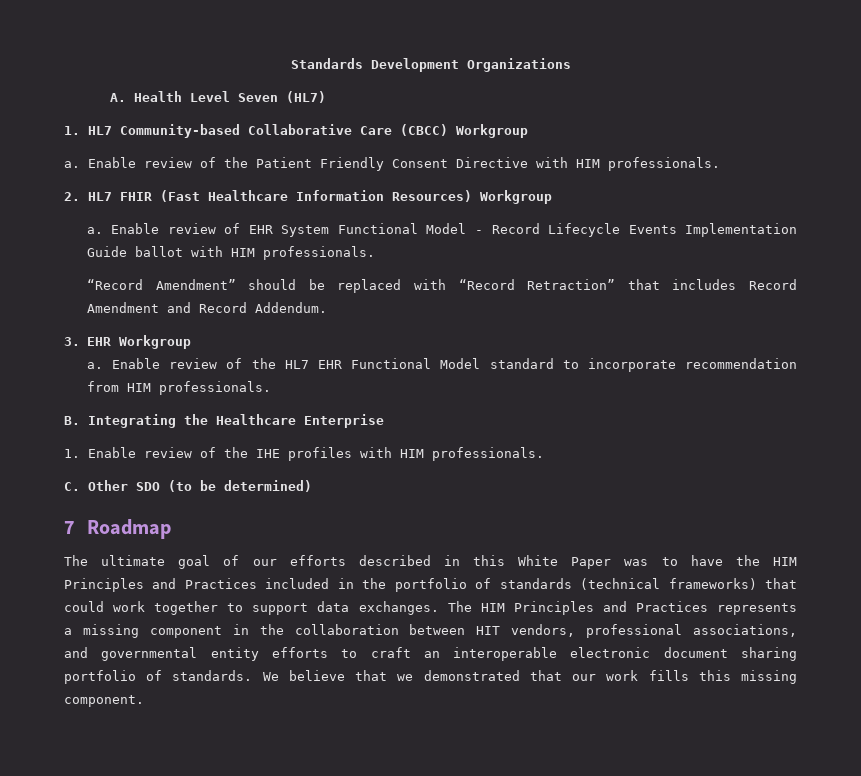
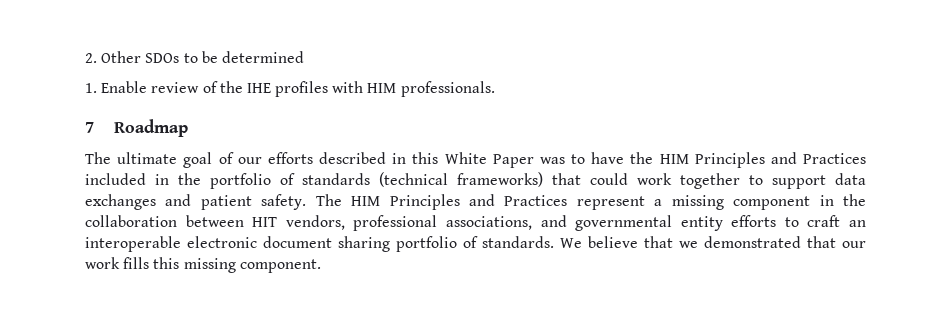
[290,58,571,72] [109,91,326,103] [64,124,528,138] [64,157,720,171] [64,190,552,204] [86,223,798,237] [86,246,375,260] [86,279,798,293] [86,302,327,313] [64,335,191,349] [86,358,797,372] [86,381,271,395] [64,414,384,428] Standards Development Organizations // A. Health Level Seven (HL7) // 1. HL7 Community-based Collaborative Care (CBCC) Workgroup // a. Enable review of the Patient Friendly Consent Directive with HIM professionals. // 2. HL7 FHIR (Fast Healthcare Information Resources) Workgroup // a. Enable review of EHR System Functional Model - Record Lifecycle Events Implementation Guide ballot with HIM professionals. // “Record Amendment” should be replaced with “Record Retraction” that includes Record Amendment and Record Addendum. // 3. EHR Workgroup // a. Enable review of the HL7 EHR Functional Model standard to incorporate recommendation from HIM professionals. // B. Integrating the Healthcare Enterprise -> [85,51,304,63] 2. Other SDOs to be determined
[64,480,312,492] // C. Other SDO (to be determined) -> (495, 89) none
[358,601,439,615] exchanges. -> [85,194,307,210] exchanges and patient safety.
[717,603,798,615] represents -> [576,196,645,210] represent

